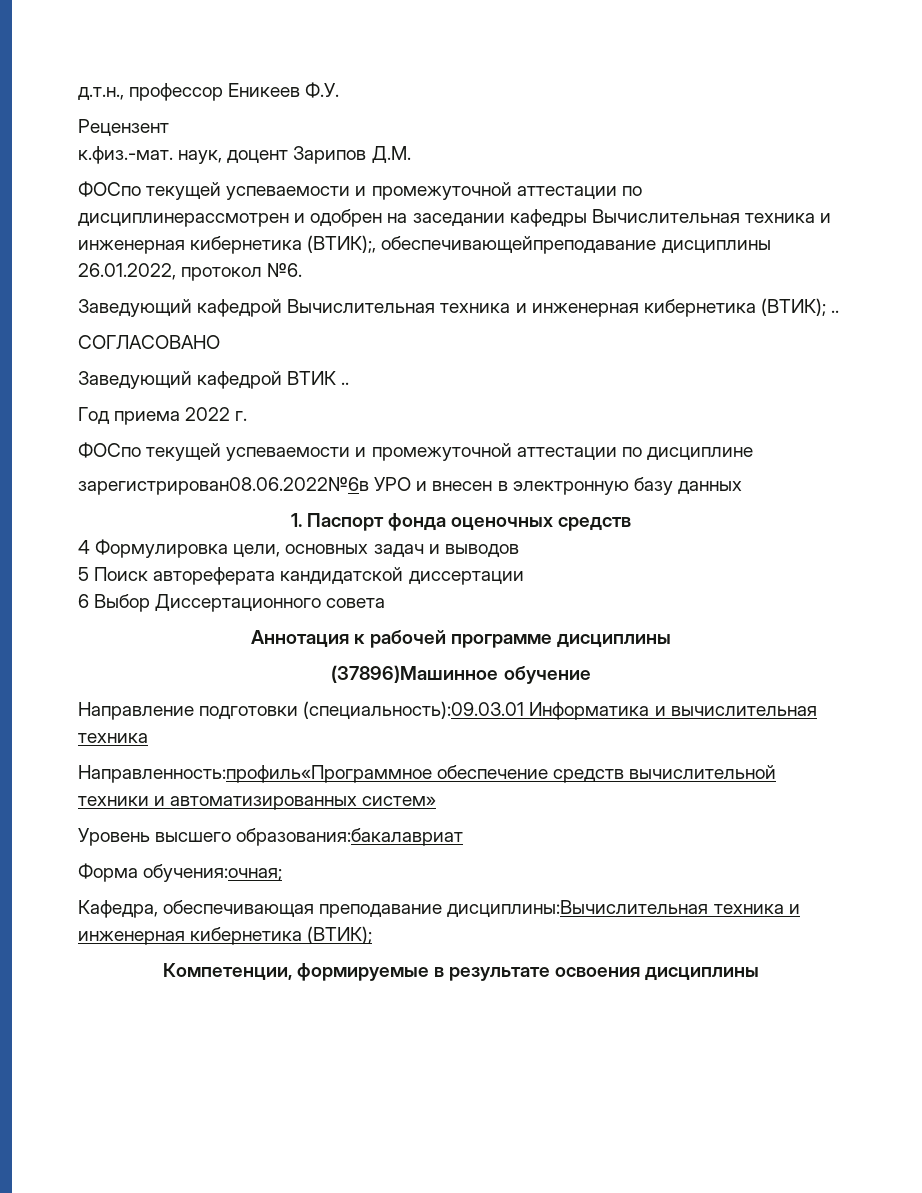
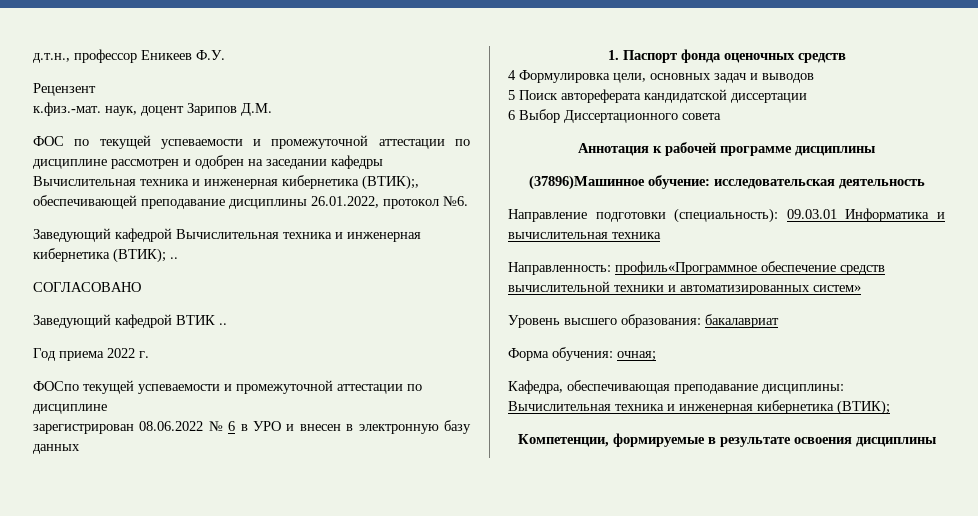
[78,181,642,200] [78,213,289,227] ФОСпо текущей успеваемости и промежуточной аттестации по дисциплинерассмотрен -> [33,135,470,149] [33,159,179,169] ФОС по текущей успеваемости и промежуточной аттестации по дисциплине рассмотрен
[381,236,657,254] обеспечивающейпреподавание -> [33,195,225,209] обеспечивающей преподавание
[78,477,369,495] зарегистрирован08.06.2022№6в -> [33,421,248,434] зарегистрирован 08.06.2022 № 6 в
[503,666,591,684] обучение -> [647,175,925,189] обучение: исследовательская деятельность
[303,701,525,719] (специальность):09.03.01 -> [674,208,837,223] (специальность): 09.03.01
[78,765,432,783] Направленность:профиль«Программное -> [508,261,757,275] Направленность: профиль«Программное
[236,828,464,846] образования:бакалавриат -> [621,314,779,328] образования: бакалавриат
[143,864,283,882] обучения:очная; -> [552,347,656,361] обучения: очная;
[447,900,709,917] дисциплины:Вычислительная -> [762,384,844,394] [508,401,611,411] дисциплины: Вычислительная

